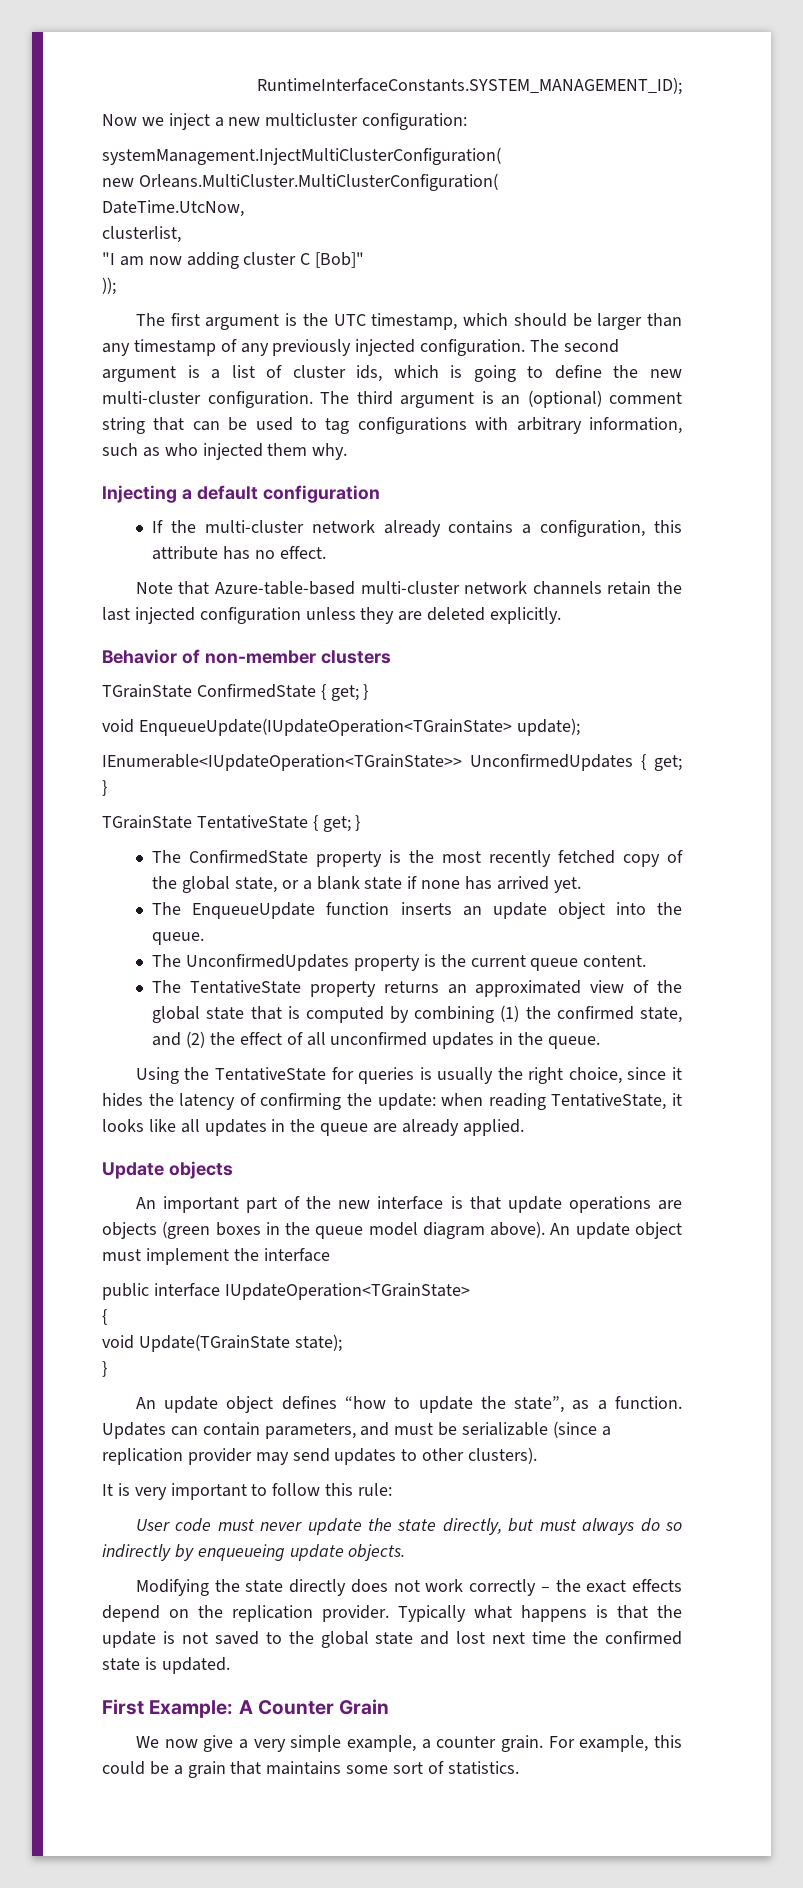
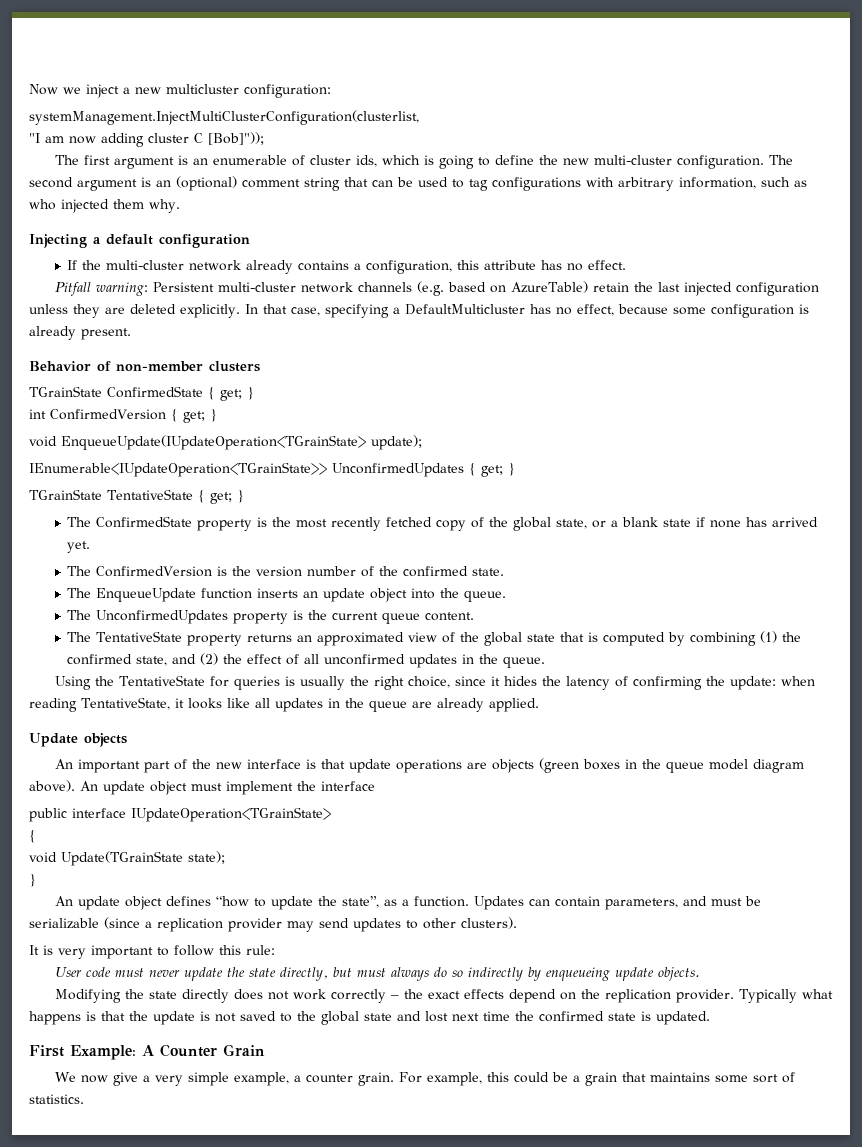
[257,77,682,95] RuntimeInterfaceConstants.SYSTEM_MANAGEMENT_ID); // -> (29, 89) none
[102,147,501,165] [102,173,498,191] [102,200,244,217] [102,226,181,243] systemManagement.InjectMultiClusterConfiguration( // new Orleans.MultiCluster.MultiClusterConfiguration( // DateTime.UtcNow, // clusterlist, -> [29,110,419,125] systemManagement.InjectMultiClusterConfiguration(clusterlist,
[315,252,365,268] [102,277,116,295] [Bob]" // )); -> [208,132,264,145] [Bob]"));
[302,313,682,330] [102,339,619,356] [102,365,255,382] the UTC timestamp, which should be larger than any timestamp of any previously injected configuration. The second argument is a list -> [192,155,287,165] an enumerable
[356,391,393,405] third -> [29,177,73,188] second
[135,581,602,595] Note that Azure-table-based multi-cluster network channels -> [54,281,588,296] Pitfall warning: Persistent multi-cluster network channels (e.g. based on AzureTable)
(562, 615) none -> [244,304,809,318] [29,326,131,340] In that case, specifying a DefaultMulticluster has no effect, because some configuration is already present.
(369, 692) none -> [29,409,217,423] // int ConfirmedVersion { get; }
(581, 885) none -> [67,566,505,577] // The ConfirmedVersion is the version number of the confirmed state.

